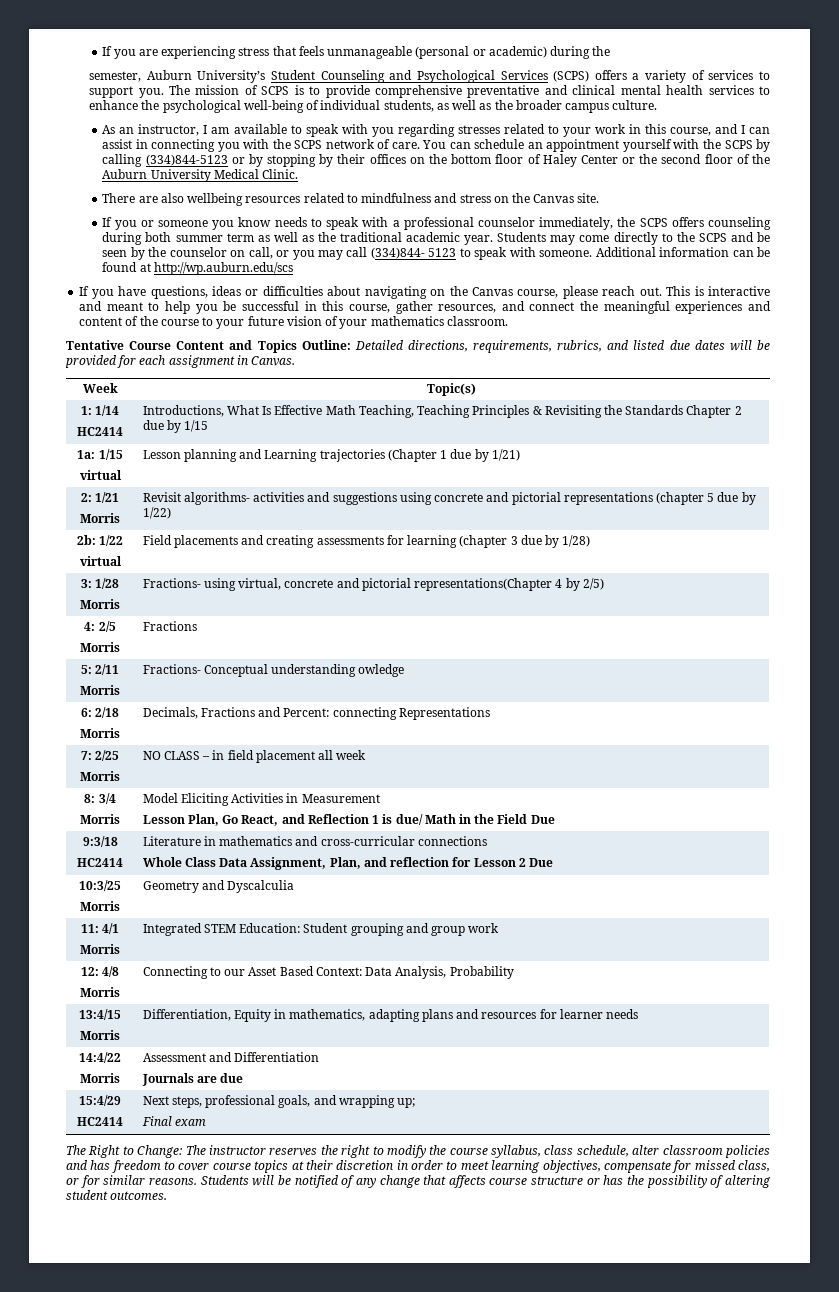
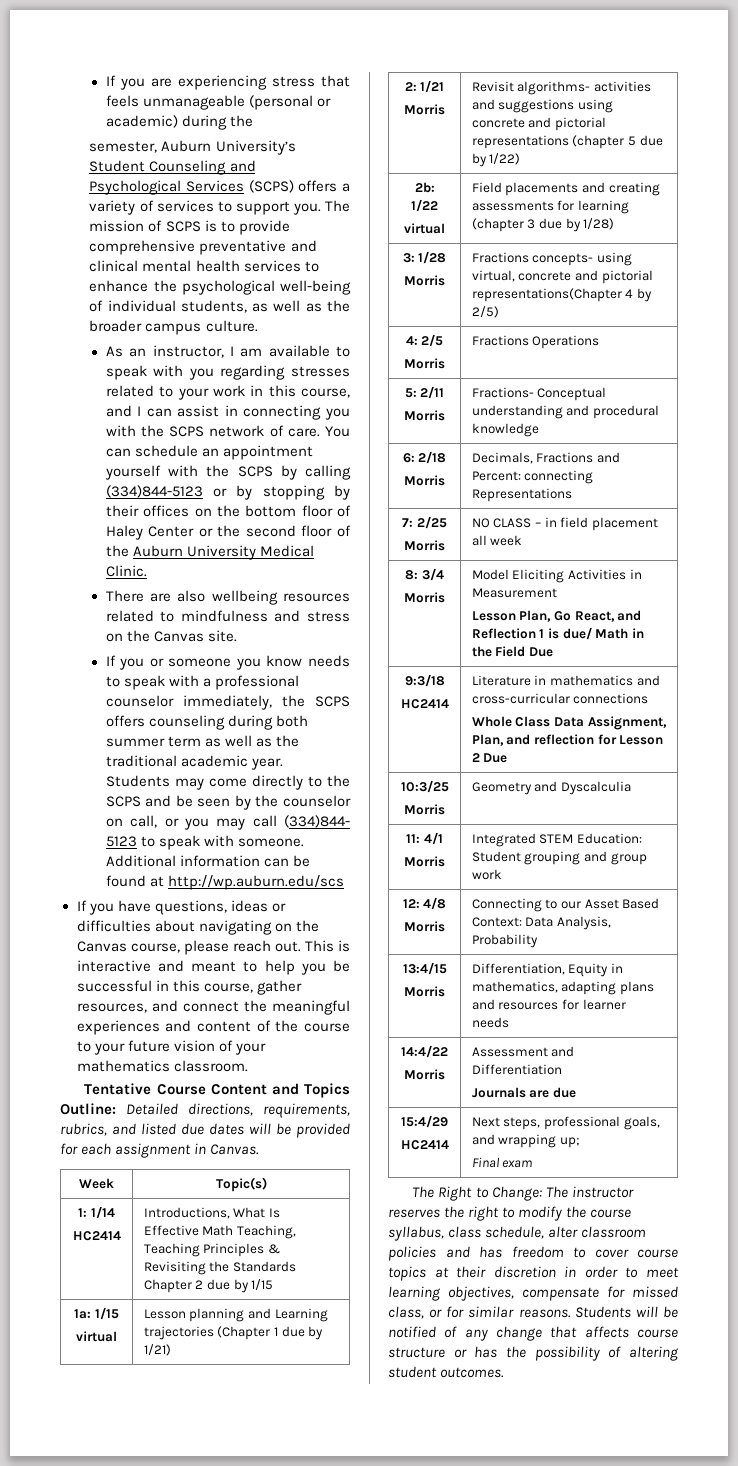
[142,578,201,588] Fractions- -> [471,252,594,266] Fractions concepts-
(197, 626) none -> [532,335,600,349] Operations
[358,664,405,677] owledge -> [566,405,660,419] [471,423,539,437] and procedural knowledge

